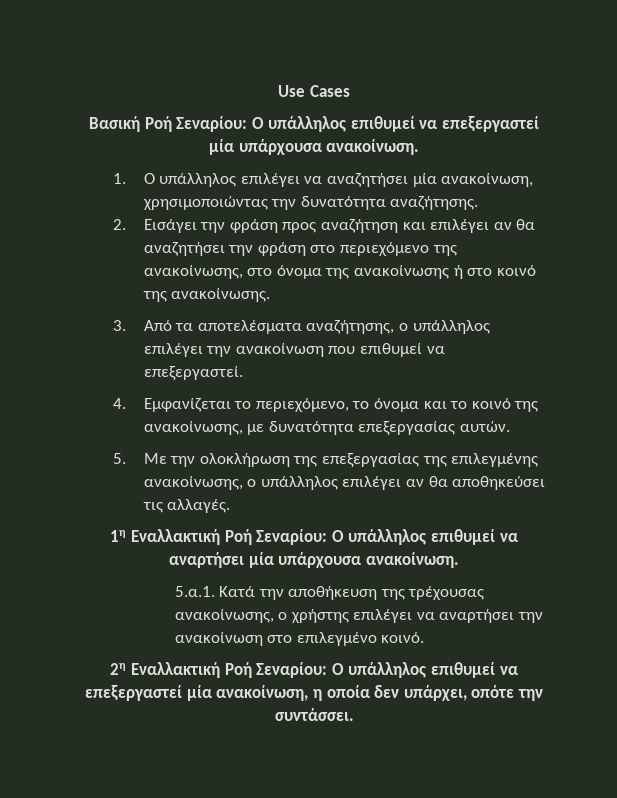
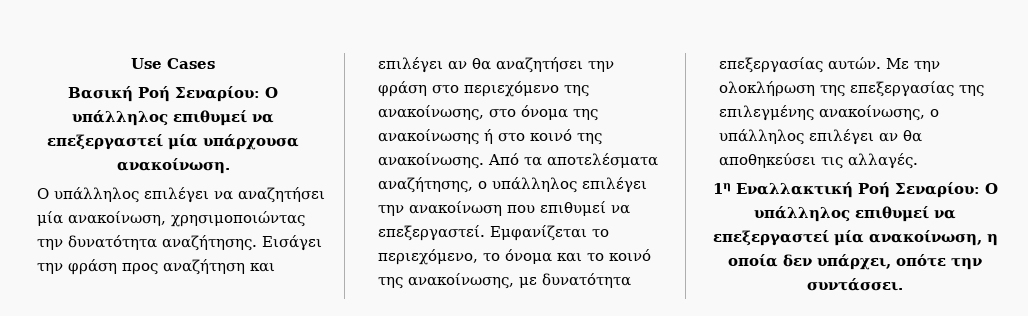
[112,173,126,184] 1. -> (230, 166) none
[112,219,126,230] // 2. -> (258, 243) none
[112,320,126,331] // 3. -> (485, 161) none
[112,398,126,409] // 4. -> (486, 233) none
[112,453,126,464] // 5. -> (882, 63) none
[169,552,459,568] [174,586,485,600] [174,609,544,623] [174,632,425,646] [110,662,518,678] αναρτήσει μία υπάρχουσα ανακοίνωση. // 5.α.1. Κατά την αποθήκευση της τρέχουσας ανακοίνωσης, ο χρήστης επιλέγει να αναρτήσει την ανακοίνωση στο επιλεγμένο κοινό. // 2η Εναλλακτική Ροή Σεναρίου: Ο υπάλληλος επιθυμεί να -> (956, 214) none

